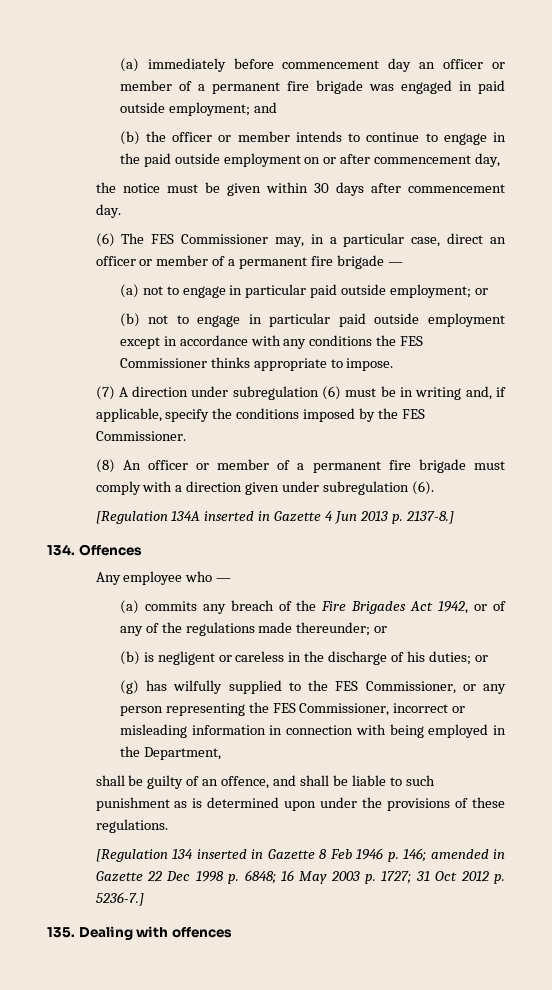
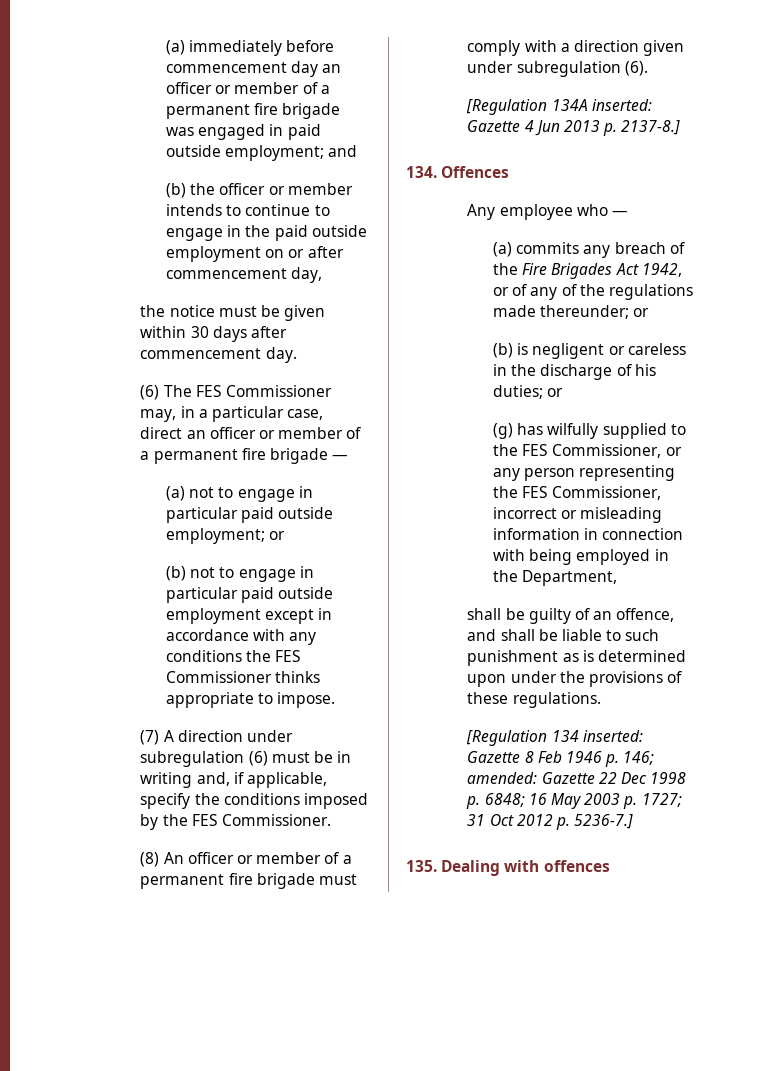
[204,511,271,521] inserted in -> [591,99,652,111] inserted:
[196,849,264,859] inserted in -> [582,730,643,742] inserted:
[430,849,506,859] amended in -> [467,772,538,784] amended:

